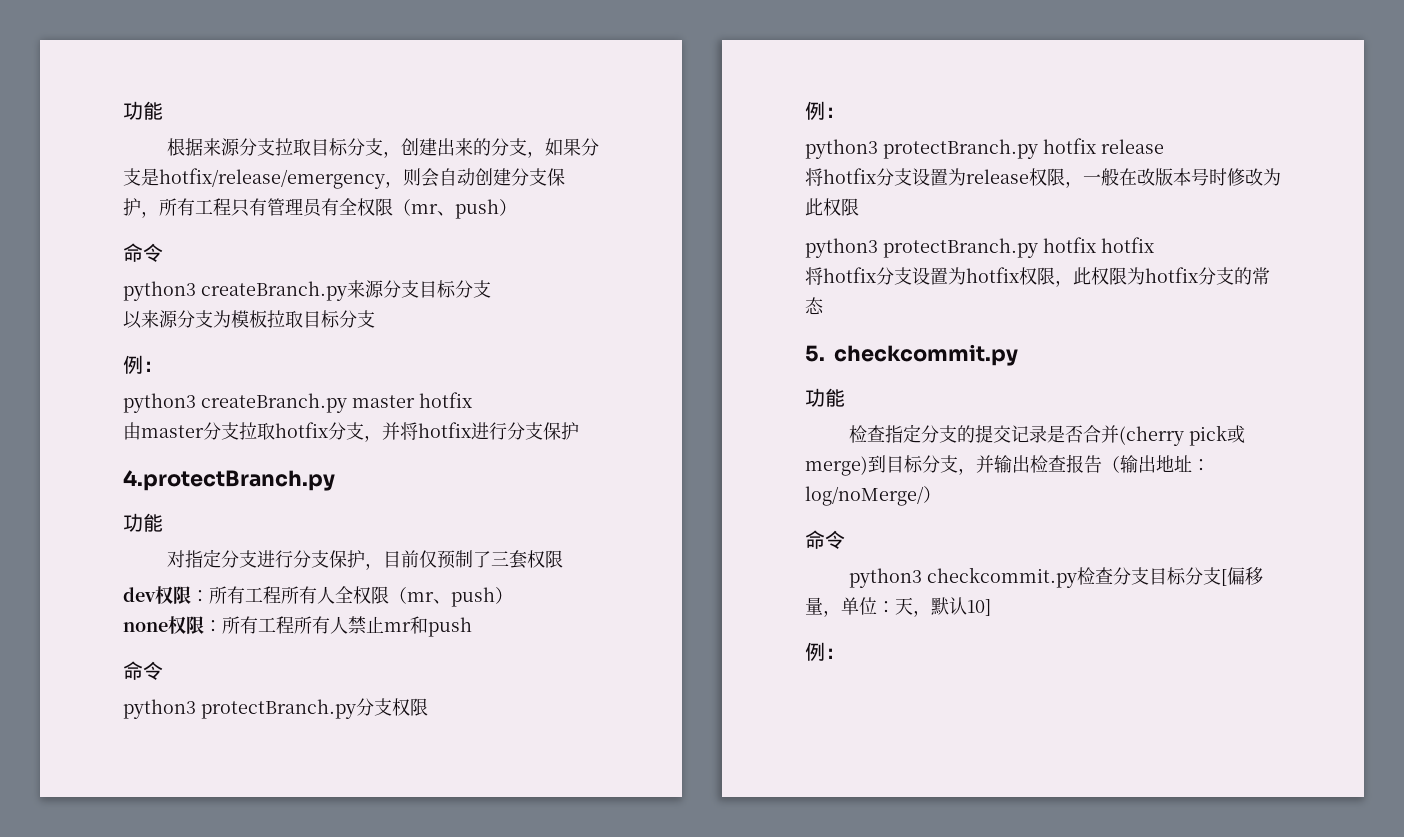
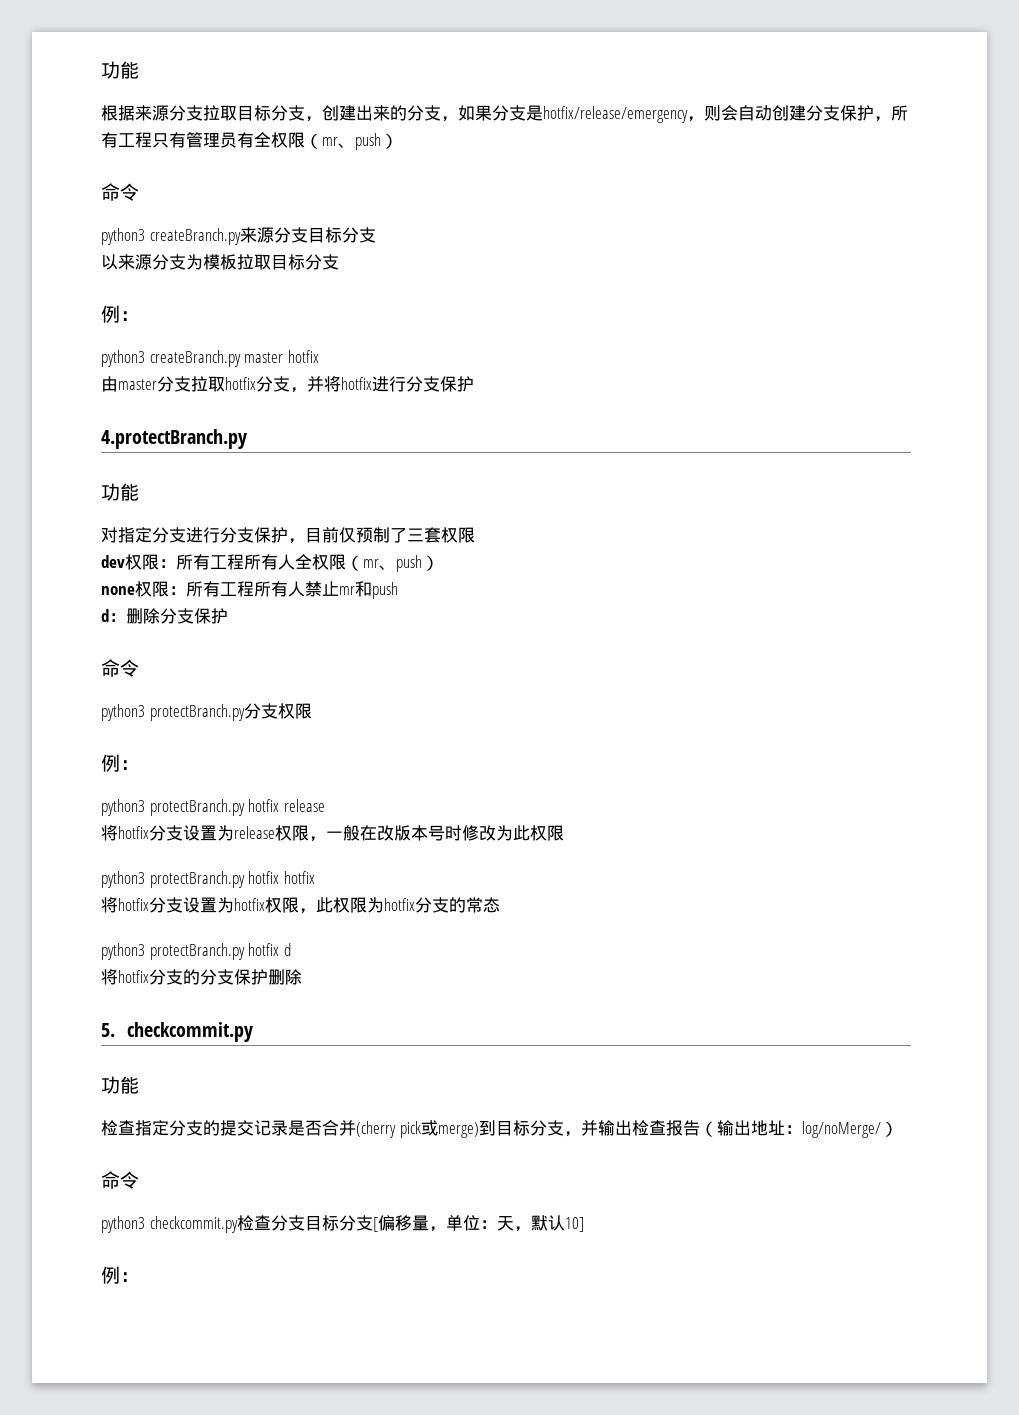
(472, 627) none -> [101,608,228,624] // d：删除分支保护
(824, 306) none -> [101,943,291,960] [101,969,302,985] // python3 protectBranch.py hotfix d // 将hotfix分支的分支保护删除

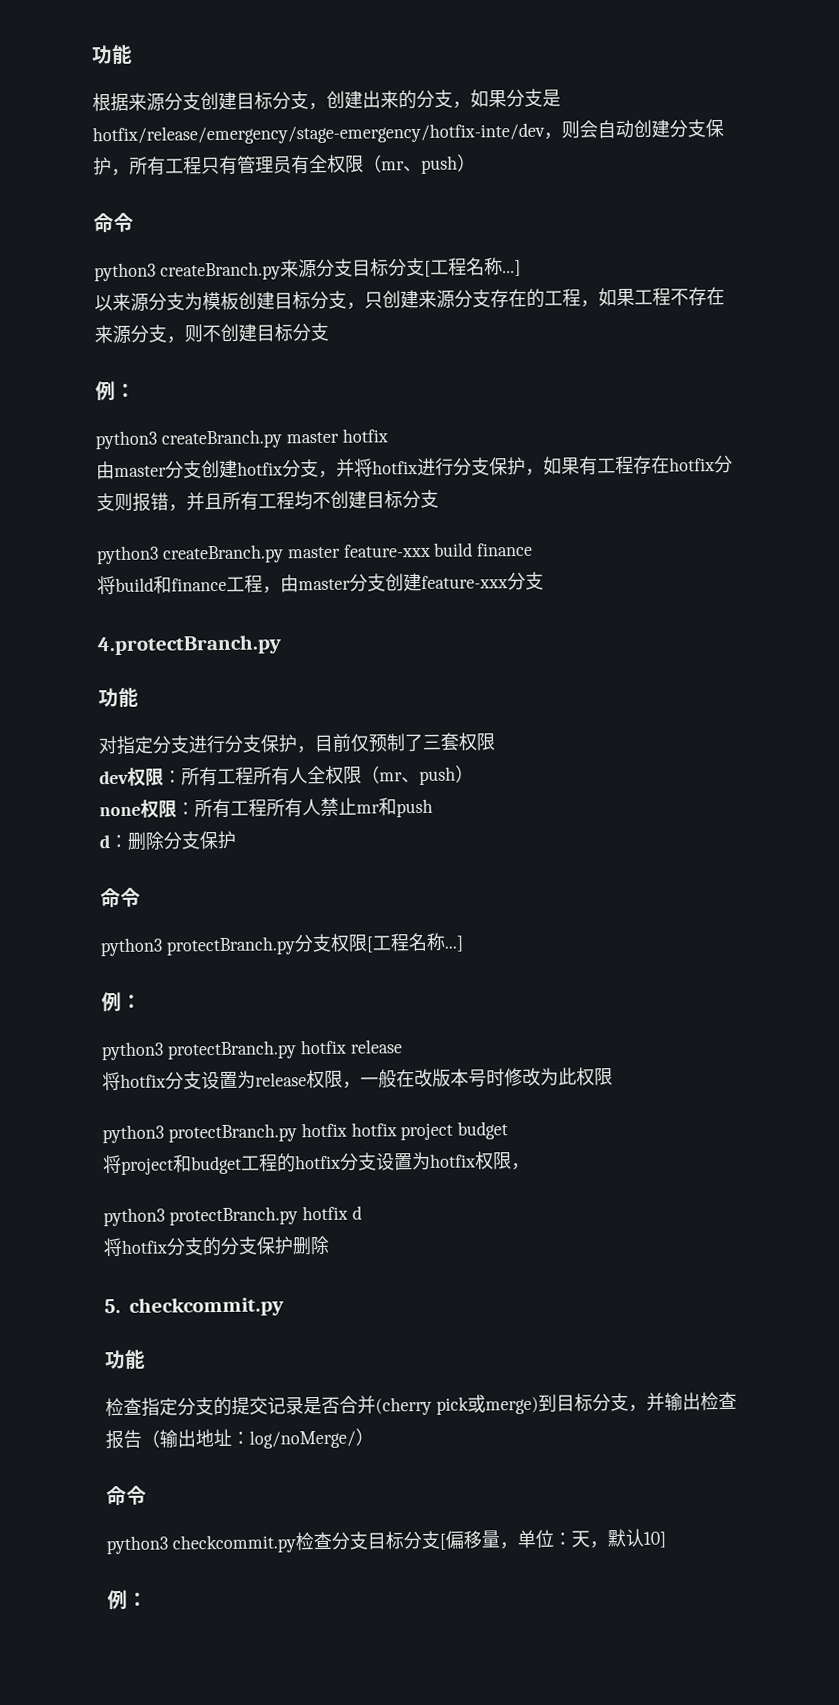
[203,105,237,121] 拉取 -> [200,91,237,111] 创建
[543,106,688,123] hotfix/release/emergency -> [92,122,545,146] hotfix/release/emergency/stage-emergency/hotfix-inte/dev
(376, 235) none -> [423,257,521,277] [工程名称...]
[237,254,271,270] 拉取 -> [238,286,725,310] [94,323,257,345] 创建目标分支，只创建来源分支存在的工程，如果工程不存在来源分支，则不创建
[191,376,225,392] 拉取 -> [201,459,238,479] 创建
(474, 384) none -> [525,454,733,476] [96,489,439,512] [96,542,534,565] [97,571,544,595] ，如果有工程存在hotfix分支则报错，并且所有工程均不创建目标分支 // python3 createBranch.py master feature-xxx build finance // 将build和finance工程，由master分支创建feature-xxx分支
(312, 711) none -> [365,932,463,953] [工程名称...]
[101,897,118,913] // 将 -> [400,1121,509,1141] [102,1153,296,1175] project budget // 将project和budget工程的
[316,897,500,913] 此权限为hotfix分支的常态 -> (530, 1166) none

